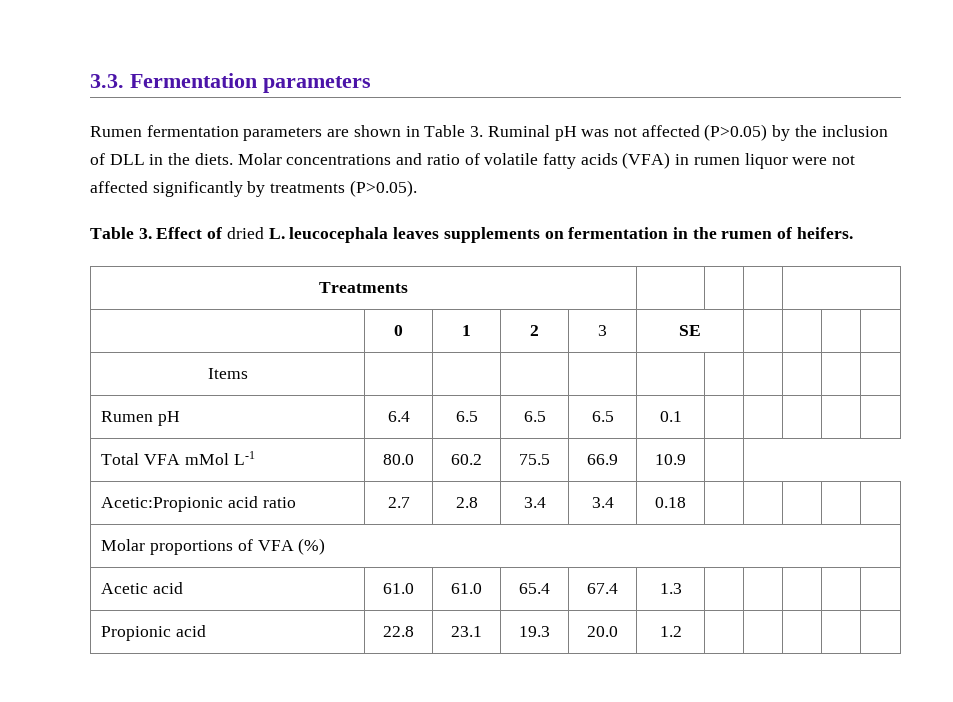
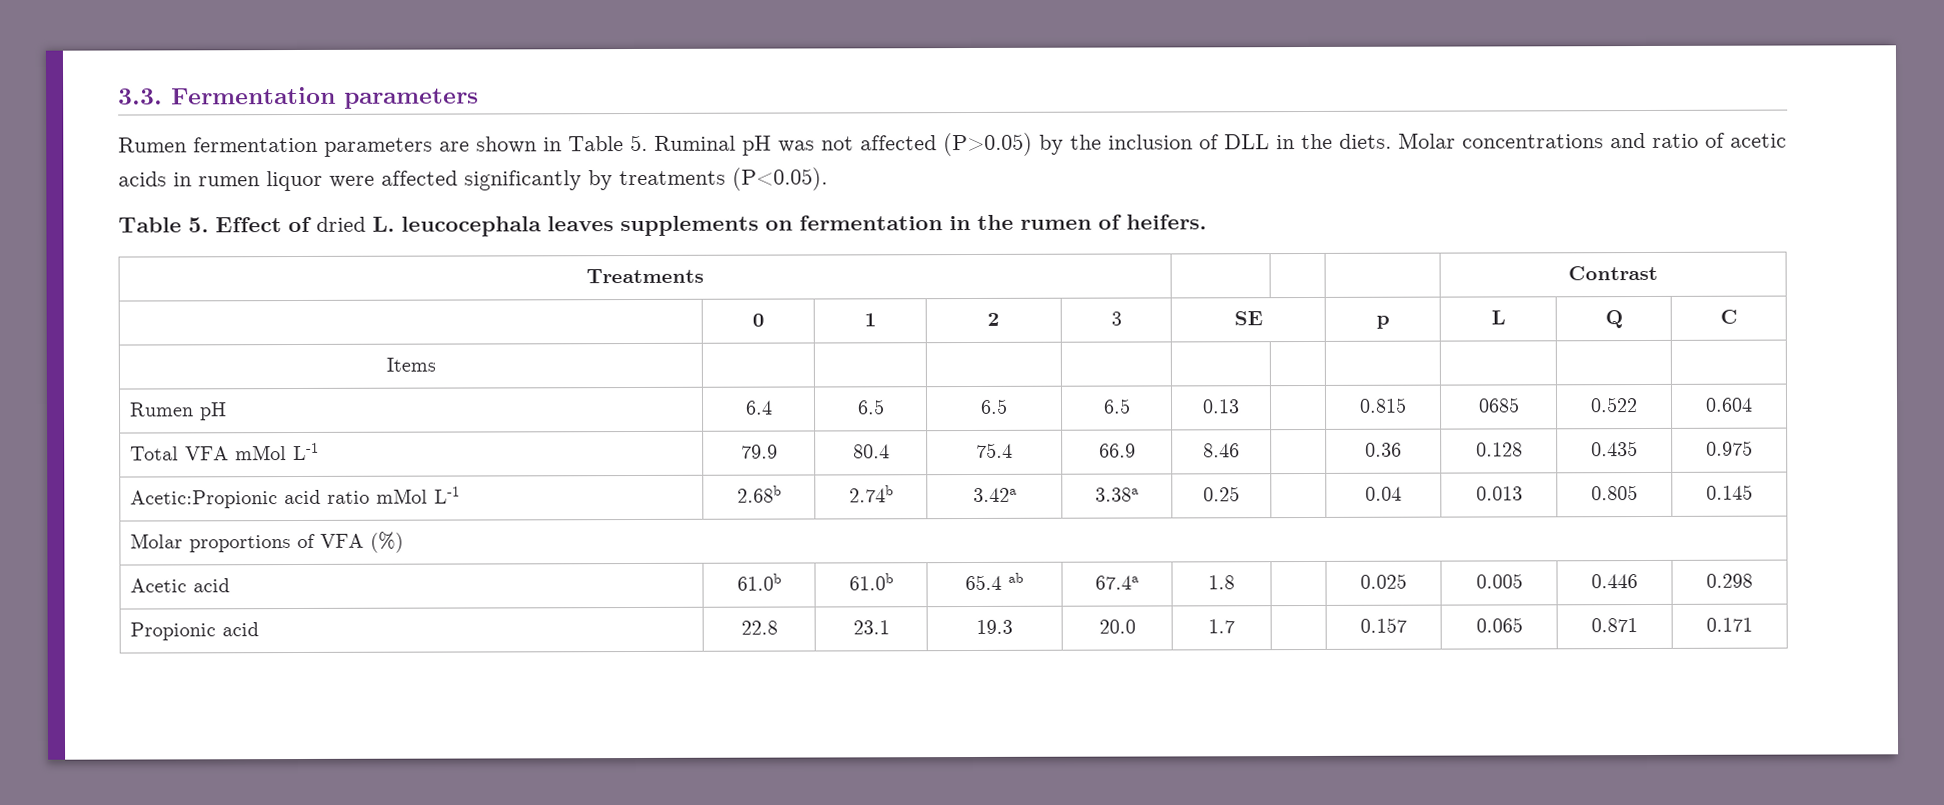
[470,126,484,137] 3. -> [630,134,648,152] 5.
[484,152,671,169] volatile fatty acids (VFA) -> [1730,133,1787,148] [118,171,167,187] acetic acids
[832,155,856,165] not -> (375, 181) none
[349,180,417,197] [90,227,152,239] (P>0.05). // Table 3. -> [732,167,828,191] [118,217,209,233] (P<0.05). // Table 5.
(408, 287) none -> [1568,265,1658,281] Contrast
(701, 330) | | | -> [1375,315,1390,329] [1490,310,1506,325] [1604,310,1623,329] [1719,309,1738,324] p | L | Q | C
[659,411,682,422] 0.1 | | | | | -> [1202,399,1240,414] [1359,397,1407,413] [1477,397,1520,413] [1590,397,1638,413] [1705,397,1753,412] 0.13 | | 0.815 | 0685 | 0.522 | 0.604
[383,454,414,465] [451,454,482,465] [519,454,550,465] [587,454,618,465] [655,454,686,465] [101,496,296,512] [387,497,410,508] [455,497,478,508] [523,497,546,508] [591,497,614,508] [655,497,686,508] 80.0 | 60.2 | 75.5 | 66.9 | 10.9 | // Acetic:Propionic acid ratio | 2.7 | 2.8 | 3.4 | 3.4 | 0.18 | | | | | -> [740,444,778,459] [852,444,890,459] [976,442,1013,458] [1098,443,1136,458] [1203,443,1240,458] [1365,442,1402,457] [1475,442,1523,457] [1591,441,1638,457] [1706,440,1753,456] [130,486,461,509] [736,485,782,503] [848,485,894,503] [972,487,1017,502] [1095,487,1139,502] [1203,486,1240,502] [1365,486,1402,501] [1475,486,1523,501] [1591,485,1638,501] [1706,484,1753,500] 79.9 | 80.4 | 75.4 | 66.9 | 8.46 | | 0.36 | 0.128 | 0.435 | 0.975 // Acetic:Propionic acid ratio mMol L-1 | 2.68b | 2.74b | 3.42a | 3.38a | 0.25 | | 0.04 | 0.013 | 0.805 | 0.145
[383,583,414,594] [451,583,482,594] 61.0 | 61.0 -> [736,573,782,591] [848,573,894,591] 61.0b | 61.0b
[587,583,618,594] [659,583,682,594] | 67.4 | 1.3 | | | | | -> [1008,572,1024,583] [1095,575,1139,590] [1208,575,1235,590] [1360,573,1407,589] [1475,573,1523,589] [1591,574,1638,589] [1706,573,1753,588] ab | 67.4a | 1.8 | | 0.025 | 0.005 | 0.446 | 0.298
[659,626,682,637] 1.2 | | | | | -> [1208,619,1235,634] [1360,617,1407,633] [1475,617,1523,633] [1591,618,1638,633] [1706,617,1753,632] 1.7 | | 0.157 | 0.065 | 0.871 | 0.171

